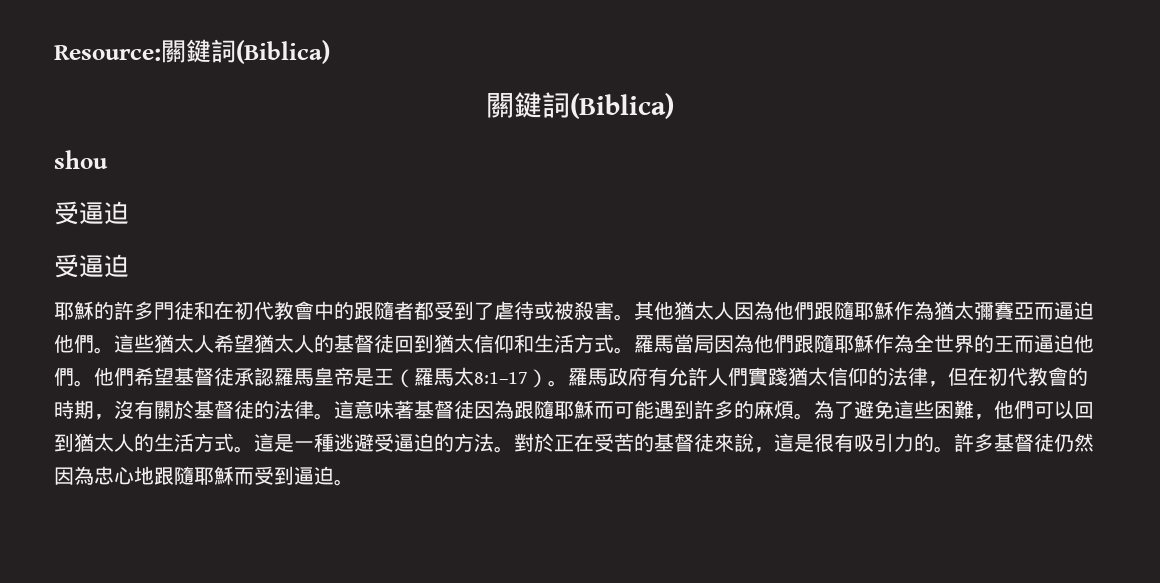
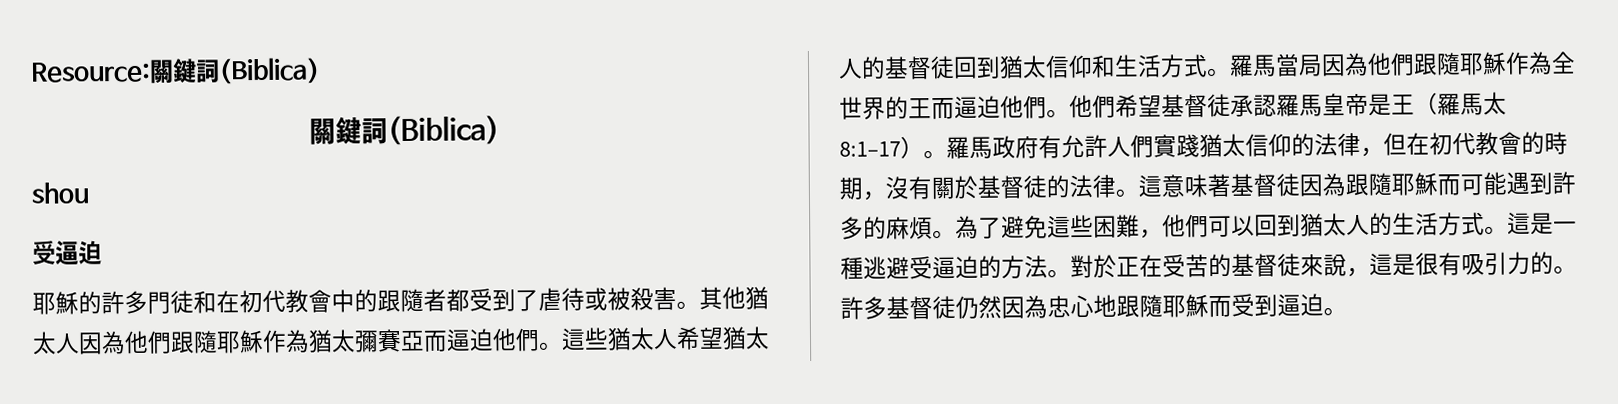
[54,254,129,278] // 受逼迫 -> (102, 252) none

